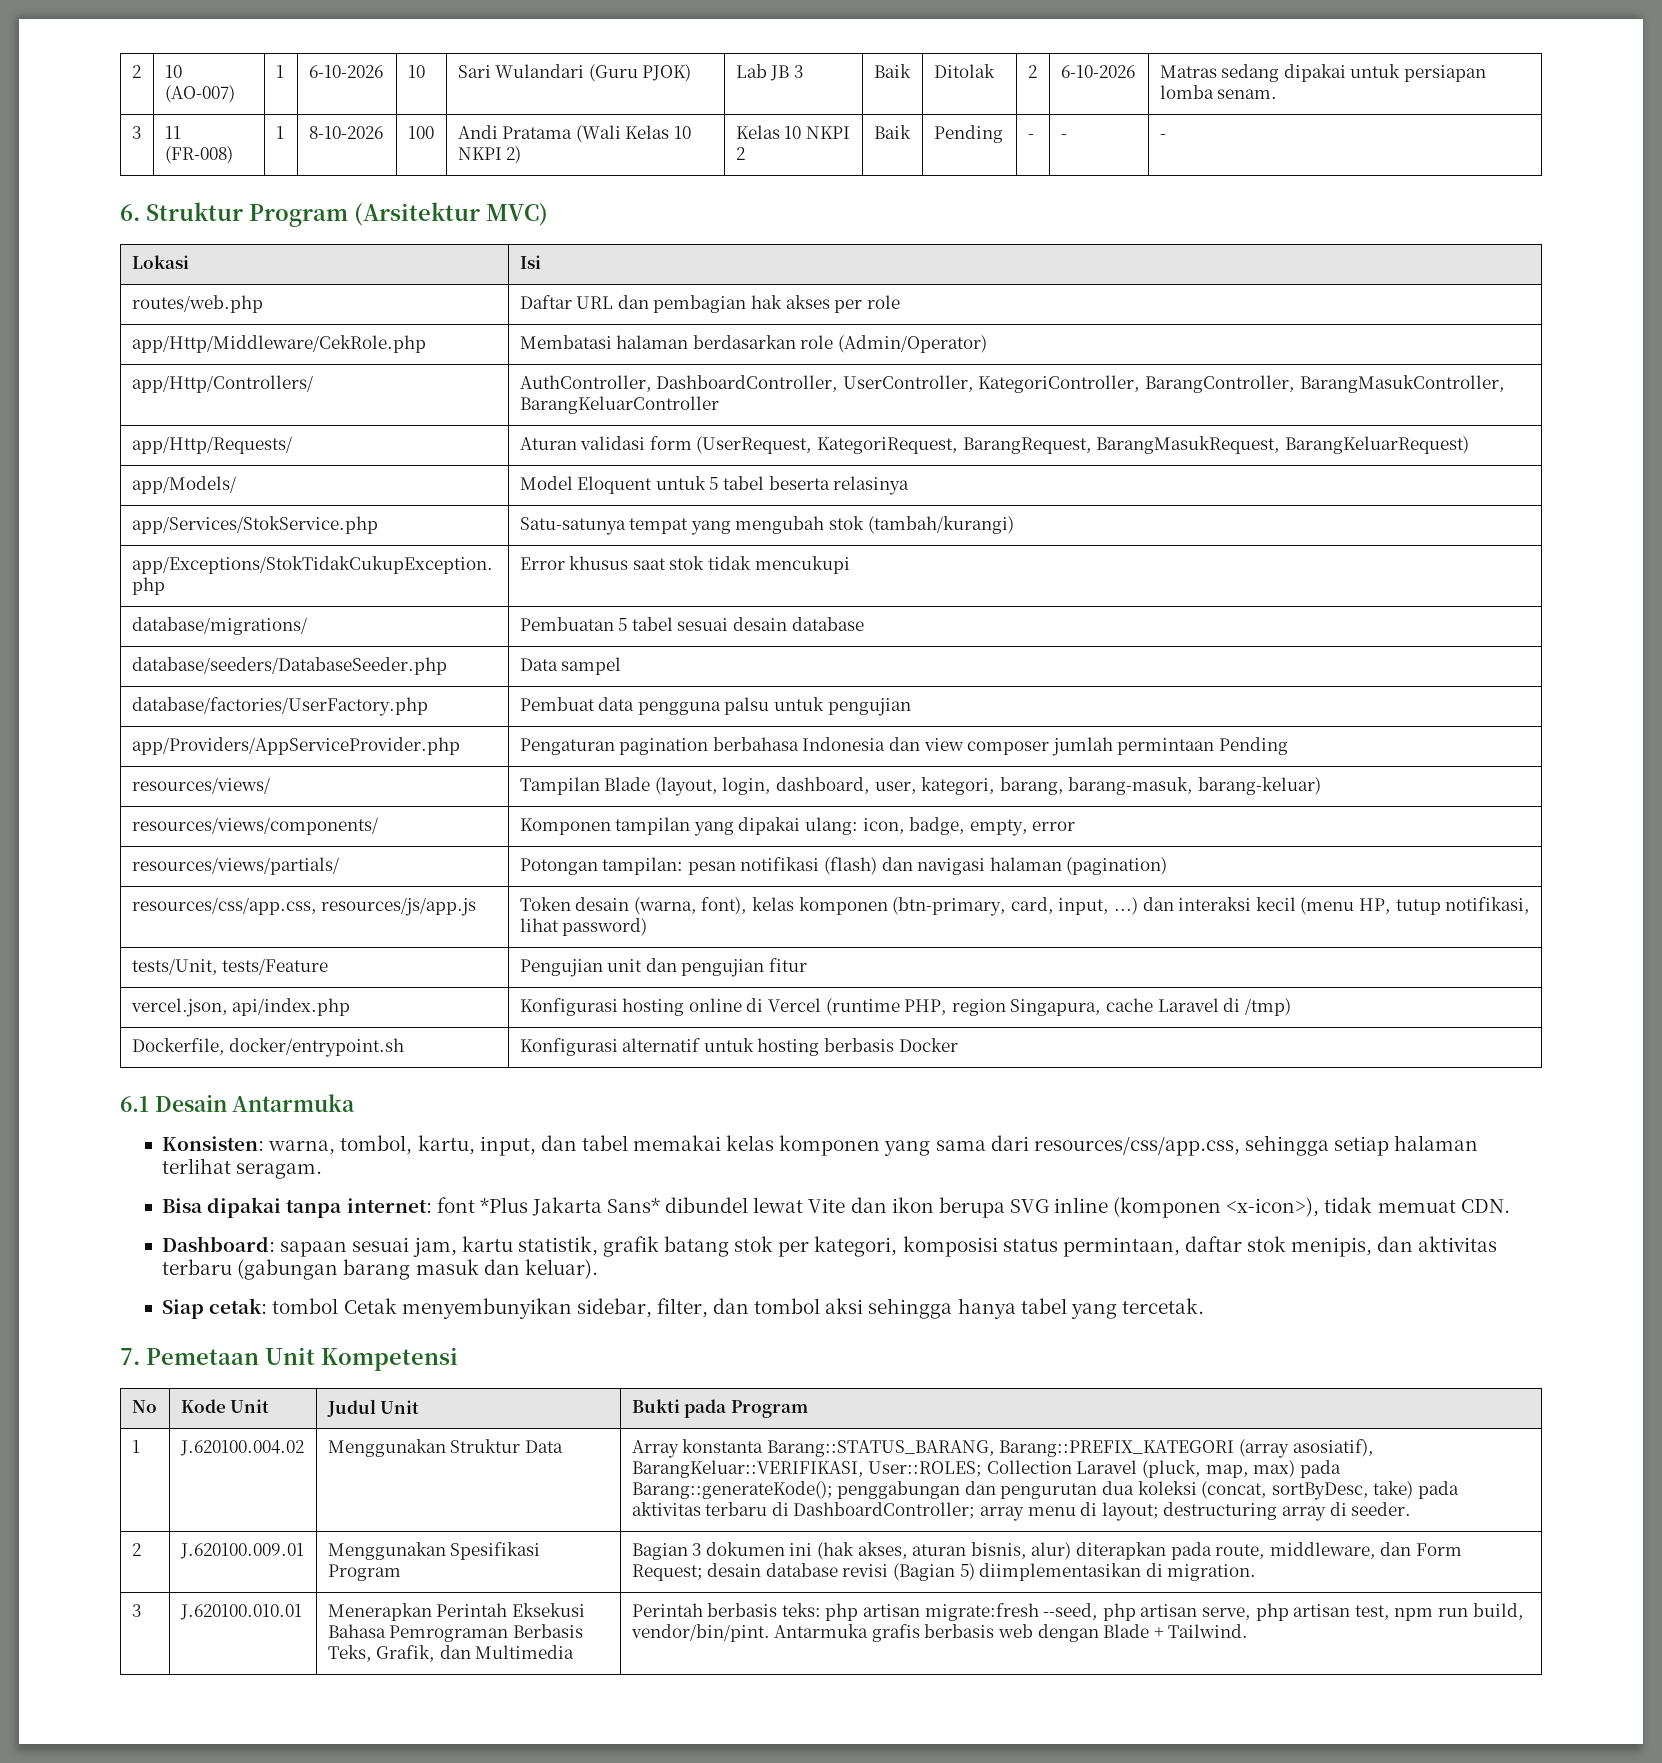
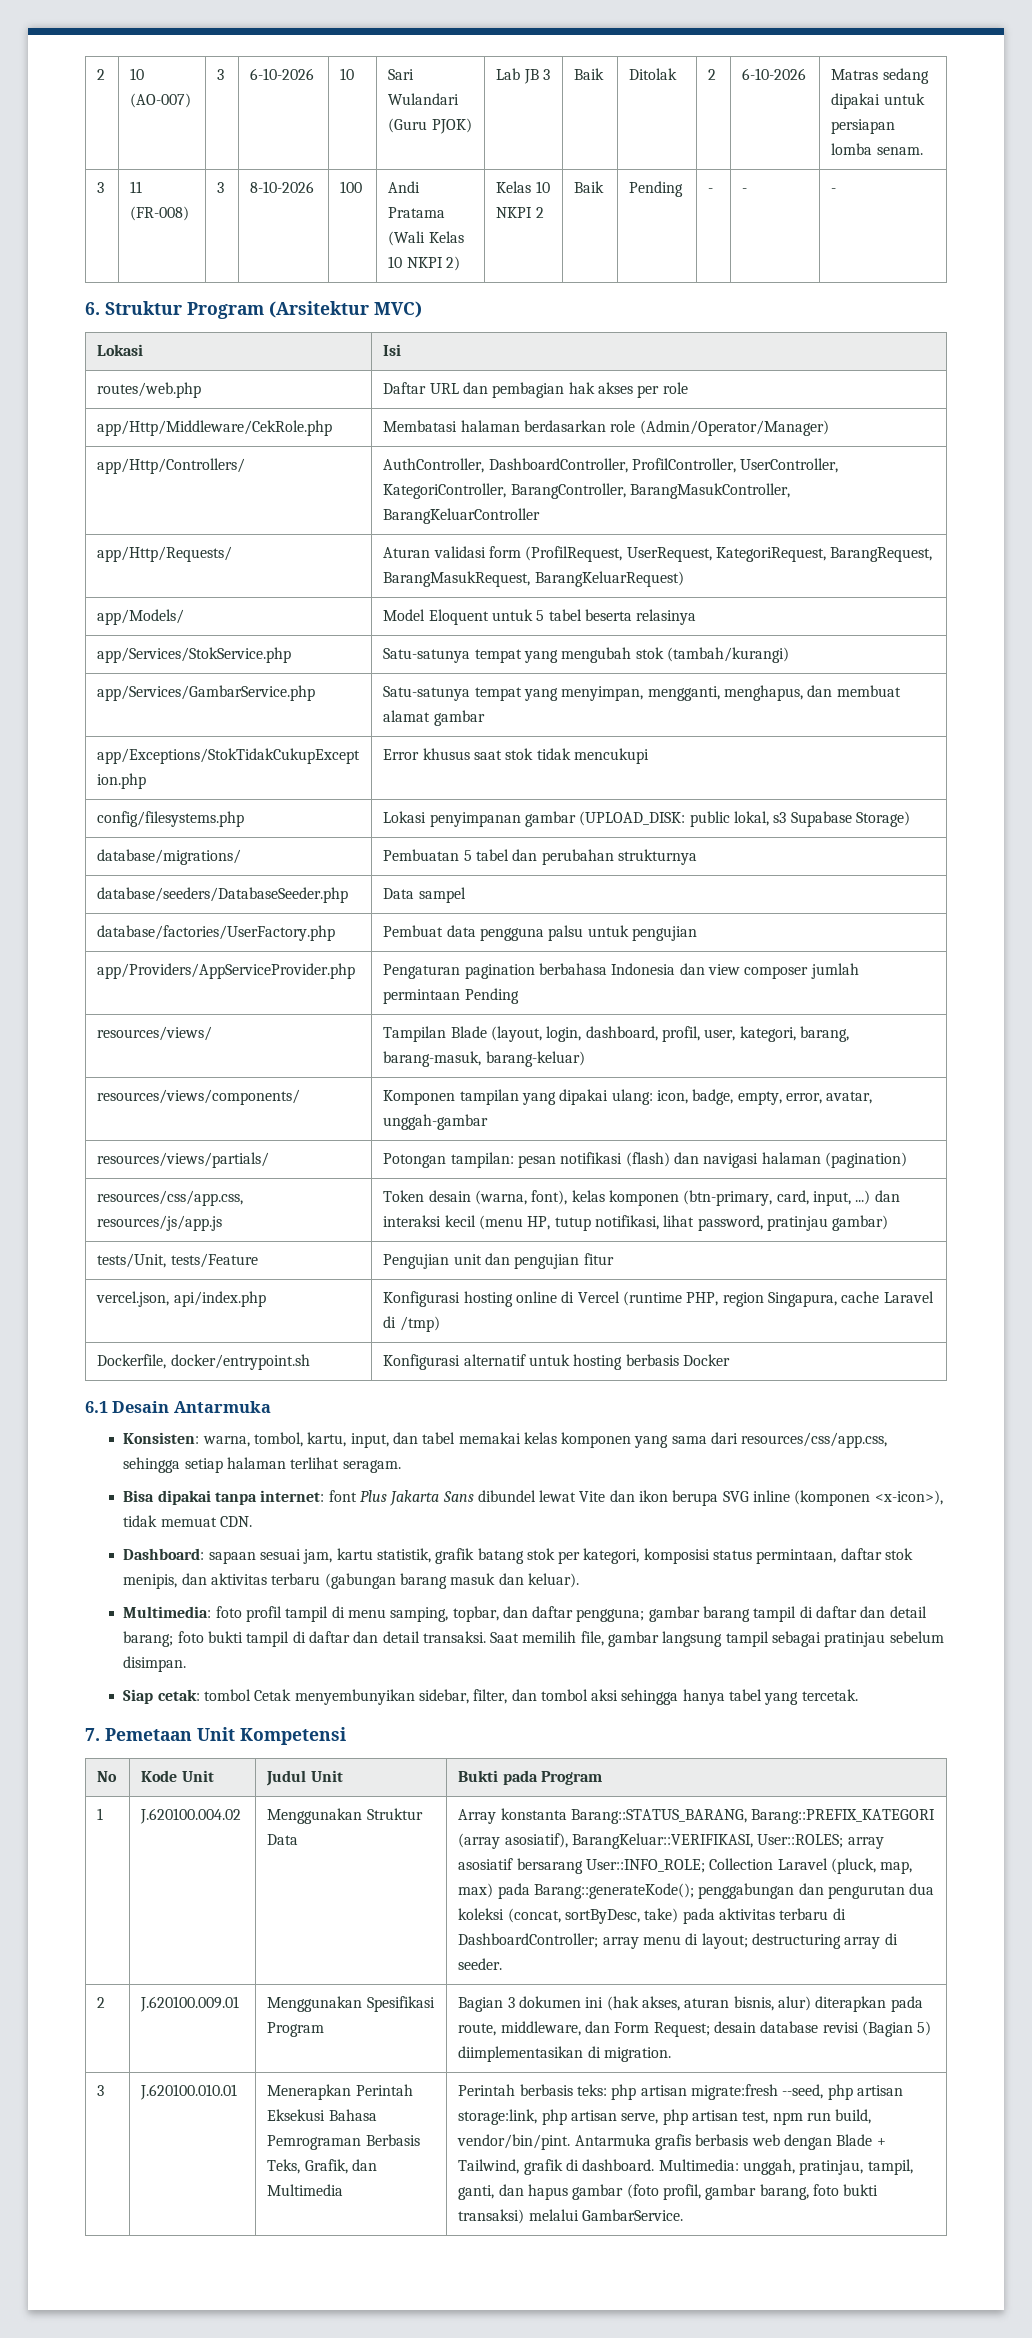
[275,65,284,78] 1 -> [217,69,225,80] 3
[275,126,284,139] 1 -> [217,182,225,193] 3
[838,335,988,353] (Admin/Operator) -> [639,420,829,436] (Admin/Operator/Manager)
(839, 383) none -> [631,458,736,473] ProfilController,
[696,436,813,454] (UserRequest, -> [525,546,712,562] (ProfilRequest, UserRequest,
(1014, 525) none -> [97,685,316,701] [383,685,901,701] [383,710,485,726] // app/Services/GambarService.php | Satu-satunya tempat yang menyimpan, mengganti, menghapus, dan membuat alamat gambar
(850, 565) none -> [97,811,245,827] [383,811,910,827] // config/filesystems.php | Lokasi penyimpanan gambar (UPLOAD_DISK: public lokal, s3 Supabase Storage)
[677,617,864,631] sesuai desain database -> [512,849,697,865] dan perubahan strukturnya
(871, 785) none -> [661,1026,700,1042] profil,
[1032,821,1076,831] error -> [785,1091,873,1104] [383,1114,489,1130] error, avatar, unggah-gambar
[562,918,648,936] password) -> [697,1215,889,1231] password, pratinjau gambar)
[479,1197,661,1216] *Plus Jakarta Sans* -> [359,1490,474,1506] Plus Jakarta Sans
(598, 1269) none -> [123,1606,927,1622] [123,1631,944,1647] [123,1656,187,1672] // Multimedia: foto profil tampil di menu samping, topbar, dan daftar pengguna; gambar barang tampil di daftar dan detail barang; foto bukti tampil di daftar dan detail transaksi. Saat memilih file, gambar langsung tampil sebagai pratinjau sebelum disimpan.
(983, 1469) none -> [847,1837,884,1849] [458,1858,705,1874] array asosiatif bersarang User::INFO_ROLE;
(1198, 1610) none -> [458,2109,617,2125] storage:link, php artisan
[1168,1624,1249,1638] Tailwind. -> [458,2159,913,2175] [458,2184,879,2200] [458,2209,683,2224] Tailwind, grafik di dashboard. Multimedia: unggah, pratinjau, tampil, ganti, dan hapus gambar (foto profil, gambar barang, foto bukti transaksi) melalui GambarService.

